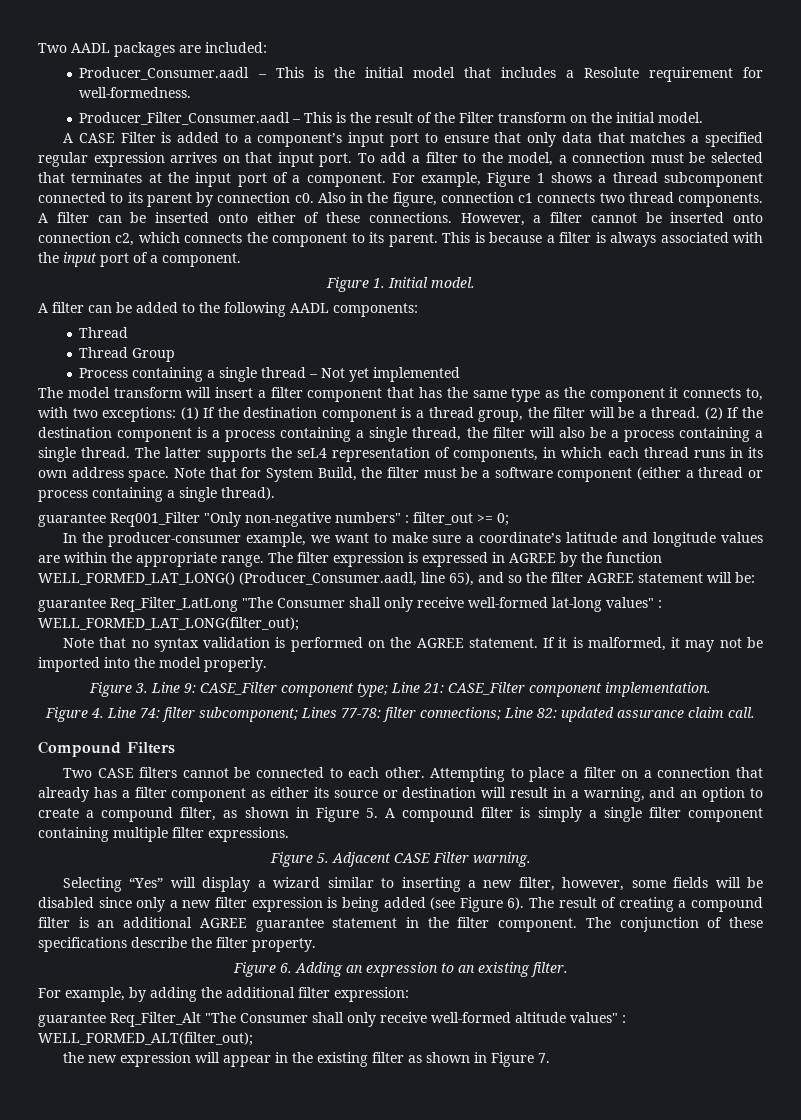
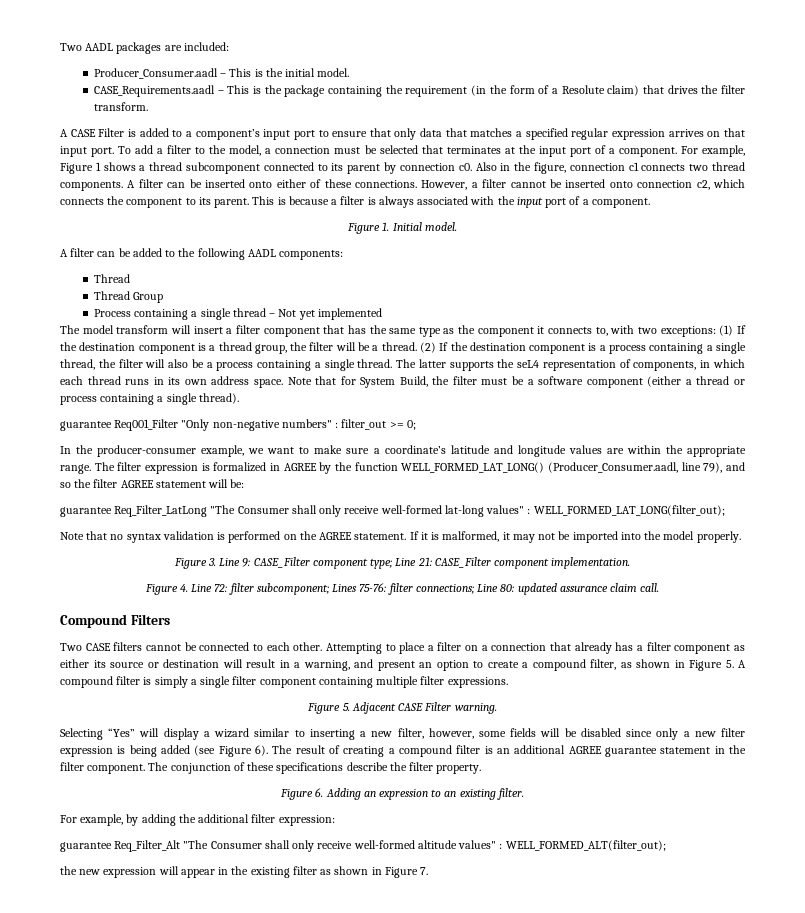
[412,67,763,82] [79,87,192,98] [79,112,704,125] model that includes a Resolute requirement for well-formedness. // Producer_Filter_Consumer.aadl – This is the result of the Filter transform on the initial model. -> [317,68,350,77] [93,85,746,97] [93,102,148,111] model. // CASE_Requirements.aadl – This is the package containing the requirement (in the form of a Resolute claim) that drives the filter transform.
[422,552,488,567] expressed -> [213,462,267,472] formalized
[449,572,474,586] 65), -> [703,462,723,473] 79),
[140,708,160,718] 74: -> [214,584,228,592] 72:
[341,708,381,718] 77-78: -> [359,583,387,592] 75-76:
[537,708,557,718] 82: -> [500,584,515,592] 80:
(676, 792) none -> [377,661,415,671] present

